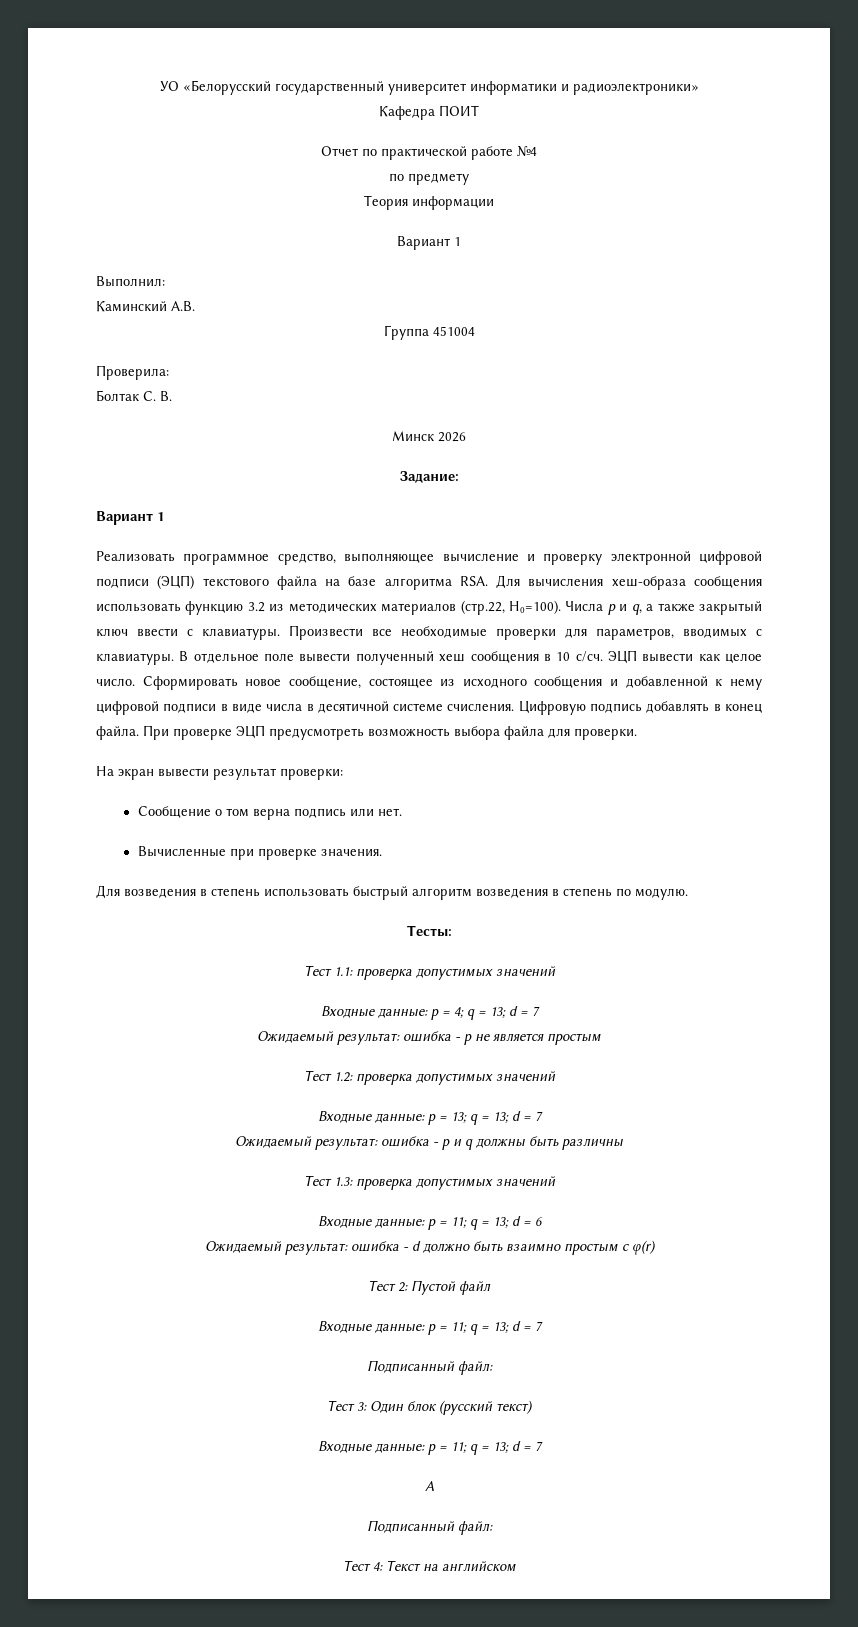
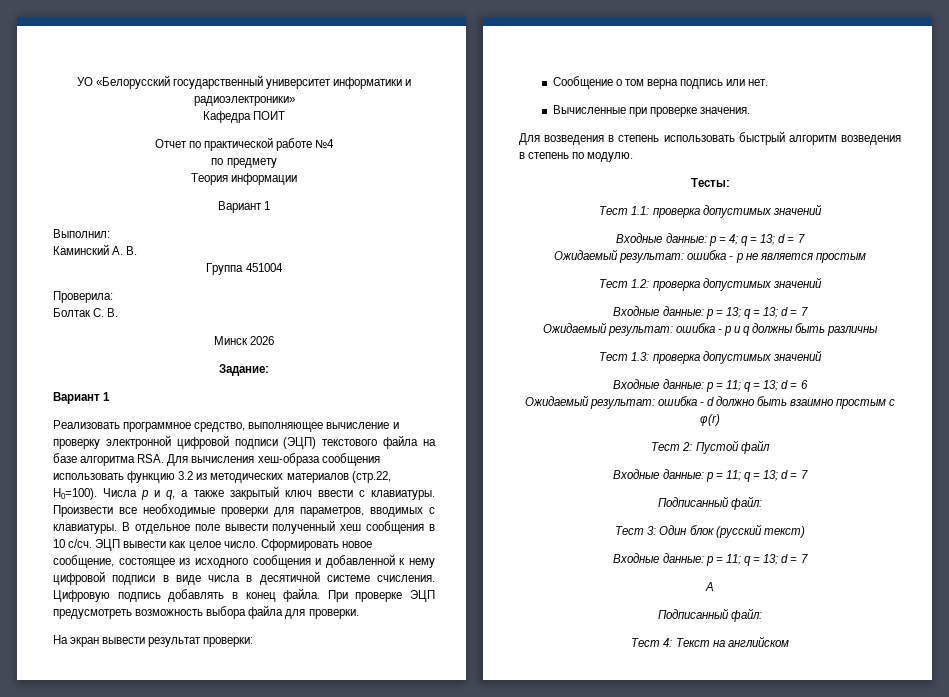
[171,301,195,311] А.В. -> [112,246,138,255] А. В.

